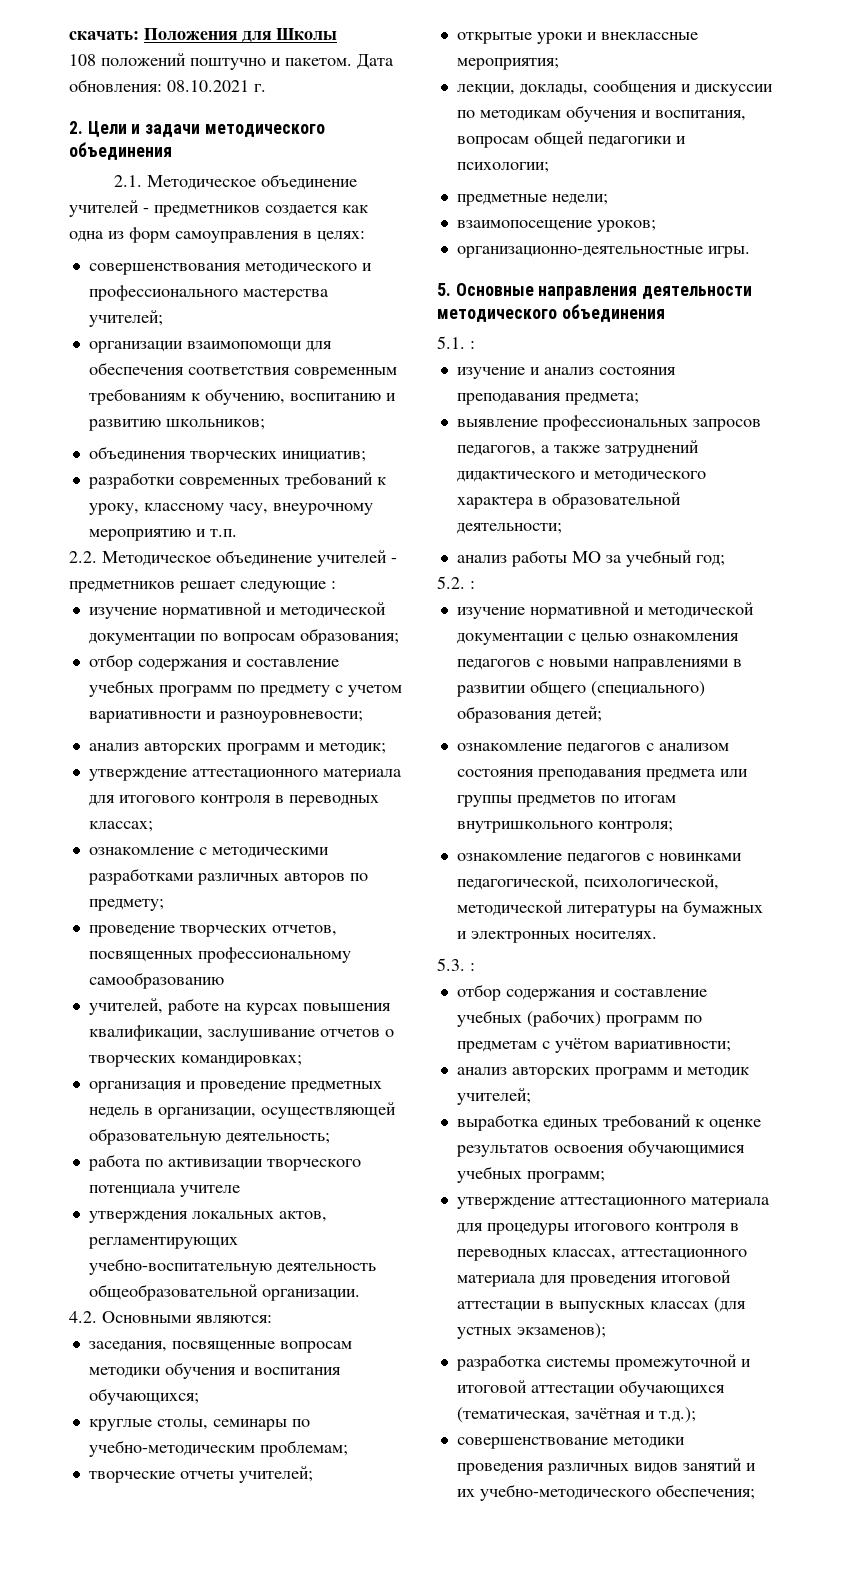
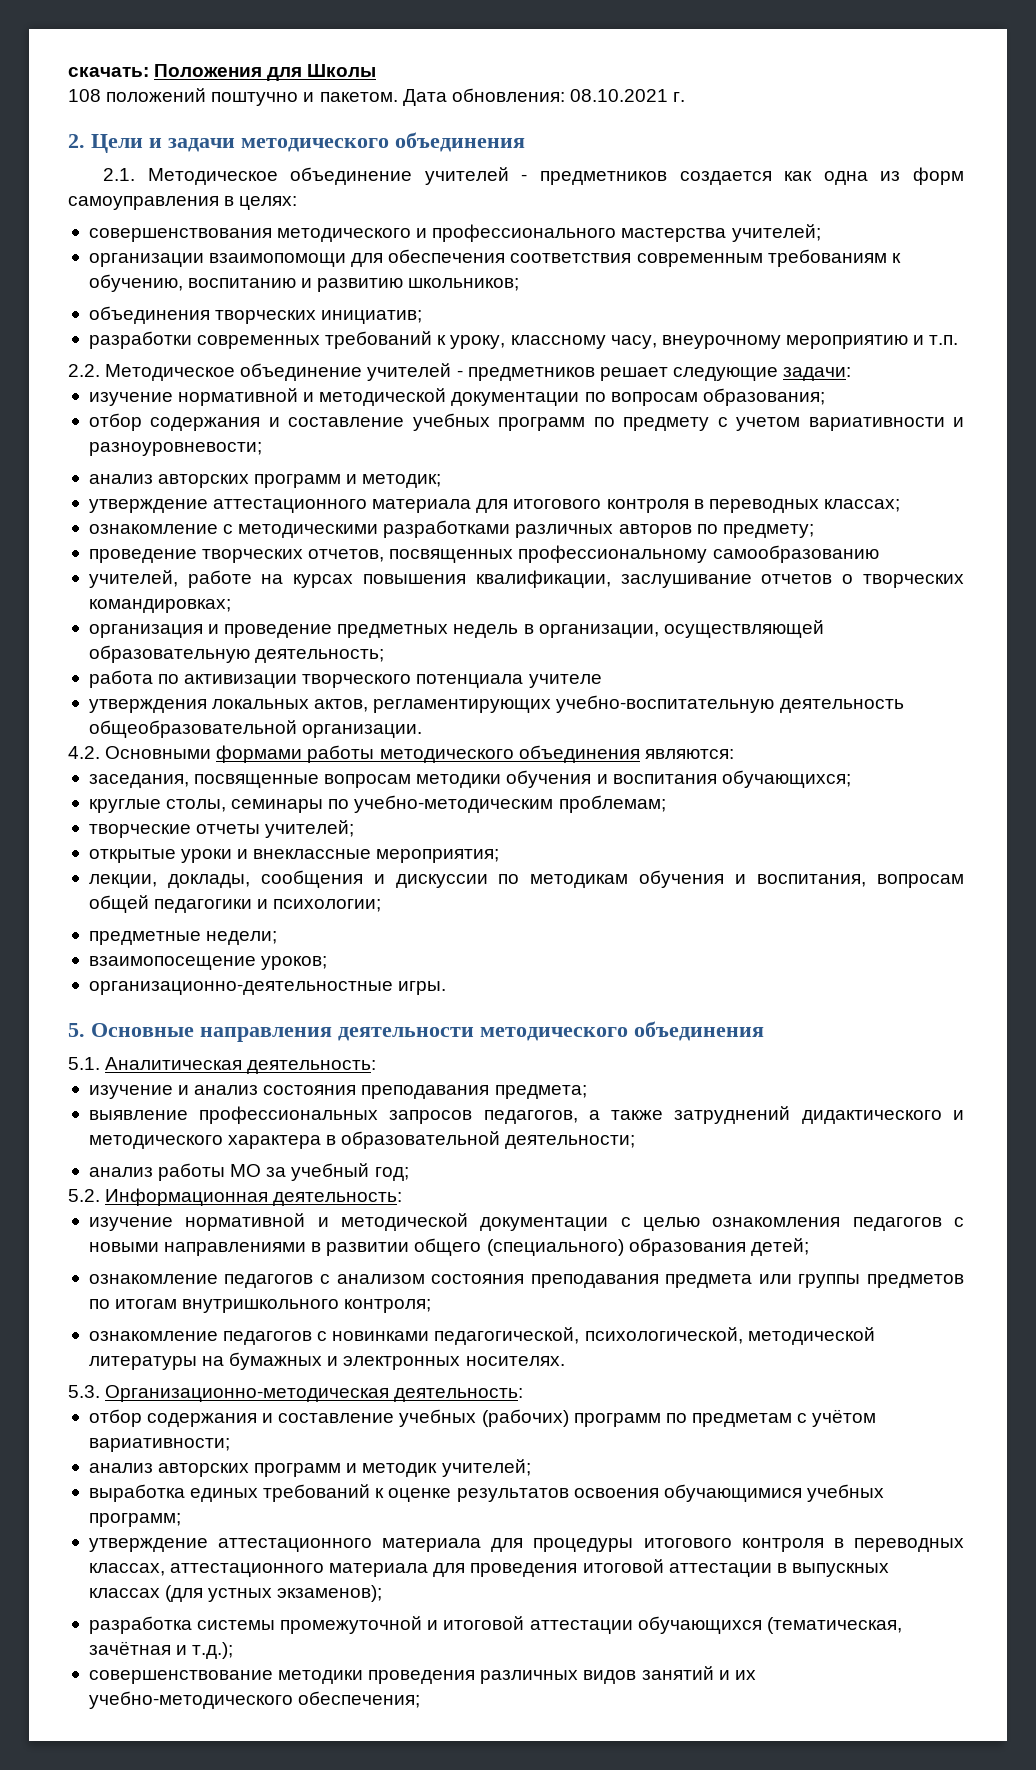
[331,581,336,589] : -> [783,367,852,381] задачи:
(192, 1317) none -> [216,745,640,763] формами работы методического объединения
[470,341,475,349] : -> [105,1057,377,1074] Аналитическая деятельность:
[470,581,475,589] : -> [105,1188,403,1206] Информационная деятельность:
[470,963,475,971] : -> [105,1385,524,1402] Организационно-методическая деятельность:

